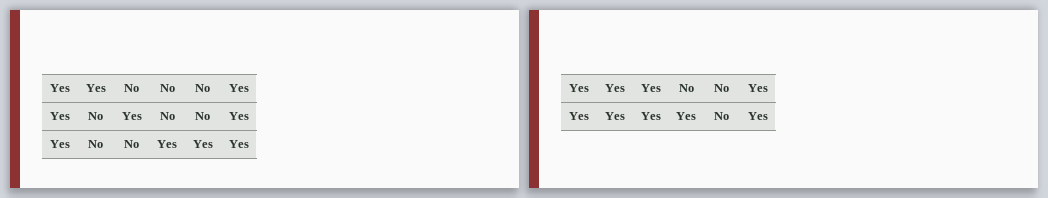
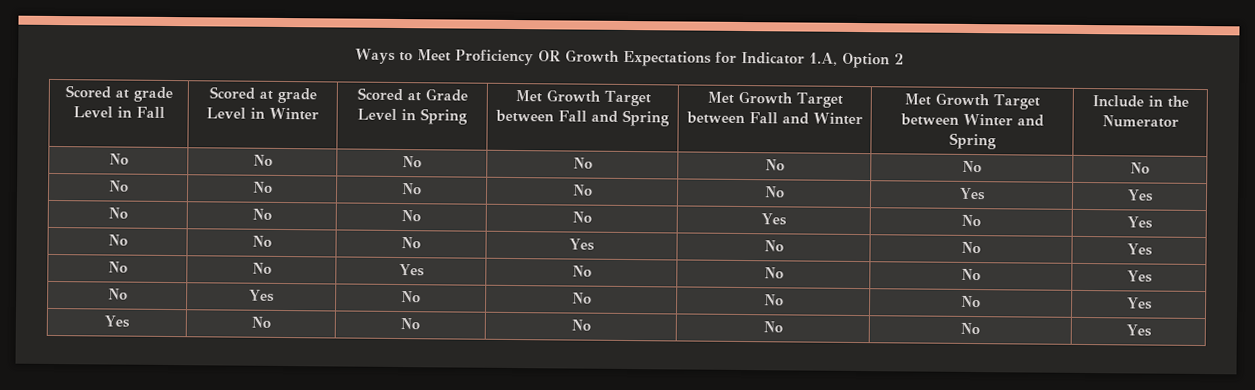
[50,84,70,92] [85,84,106,92] Yes | Yes -> [354,48,904,69] [64,85,173,103] [72,106,165,118] [208,86,317,104] [206,107,319,121] [356,87,468,102] [357,108,468,125] [514,89,651,107] [495,109,670,127] [706,90,843,108] [685,111,863,126] [904,92,1041,110] [899,113,1044,127] [948,132,997,150] [1091,95,1189,108] [1101,115,1179,128] [108,153,129,165] [252,154,273,166] [402,156,422,168] [572,157,593,169] [764,159,785,171] [962,160,982,173] [1130,162,1150,174] [108,180,129,192] [252,181,273,193] [401,183,422,195] [571,184,593,196] [763,186,785,198] [958,187,986,201] [1126,189,1154,202] [107,207,128,219] [251,208,272,220] [401,210,421,222] [571,211,592,223] [761,213,788,226] [961,214,981,227] [1126,216,1153,229] [107,234,128,246] [251,235,272,247] [401,237,421,249] [569,238,596,251] [763,240,784,252] [961,241,981,254] [1126,243,1153,256] [107,261,128,273] [251,262,272,274] [398,264,425,277] [571,265,592,277] [763,267,784,279] [961,268,981,281] [1126,270,1153,283] [107,288,128,300] [249,289,276,302] [401,291,421,303] Ways to Meet Proficiency OR Growth Expectations for Indicator 1.A, Option 2 // Scored at grade Level in Fall | Scored at grade Level in Winter | Scored at Grade Level in Spring | Met Growth Target between Fall and Spring | Met Growth Target between Fall and Winter | Met Growth Target between Winter and Spring | Include in the Numerator // No | No | No | No | No | No | No // No | No | No | No | No | Yes | Yes // No | No | No | No | Yes | No | Yes // No | No | No | Yes | No | No | Yes // No | No | Yes | No | No | No | Yes // No | Yes | No
[121,112,142,120] [159,112,175,120] [195,112,210,120] [228,112,249,120] [50,140,70,148] [88,140,103,148] [124,140,139,148] [157,140,177,148] [192,140,213,148] [228,140,249,148] [569,84,589,92] [604,84,625,92] [640,84,661,92] [678,84,694,92] [714,84,729,92] [747,84,768,92] [569,112,589,120] [604,112,625,120] [640,112,661,120] [676,112,696,120] [714,112,729,120] [747,112,768,120] Yes | No | No | Yes // Yes | No | No | Yes | Yes | Yes // Yes | Yes | Yes | No | No | Yes // Yes | Yes | Yes | Yes | No | Yes -> [400,318,420,330] [570,319,591,331] [762,321,783,333] [960,322,980,335] [1125,324,1152,337] No | No | No | No | Yes

